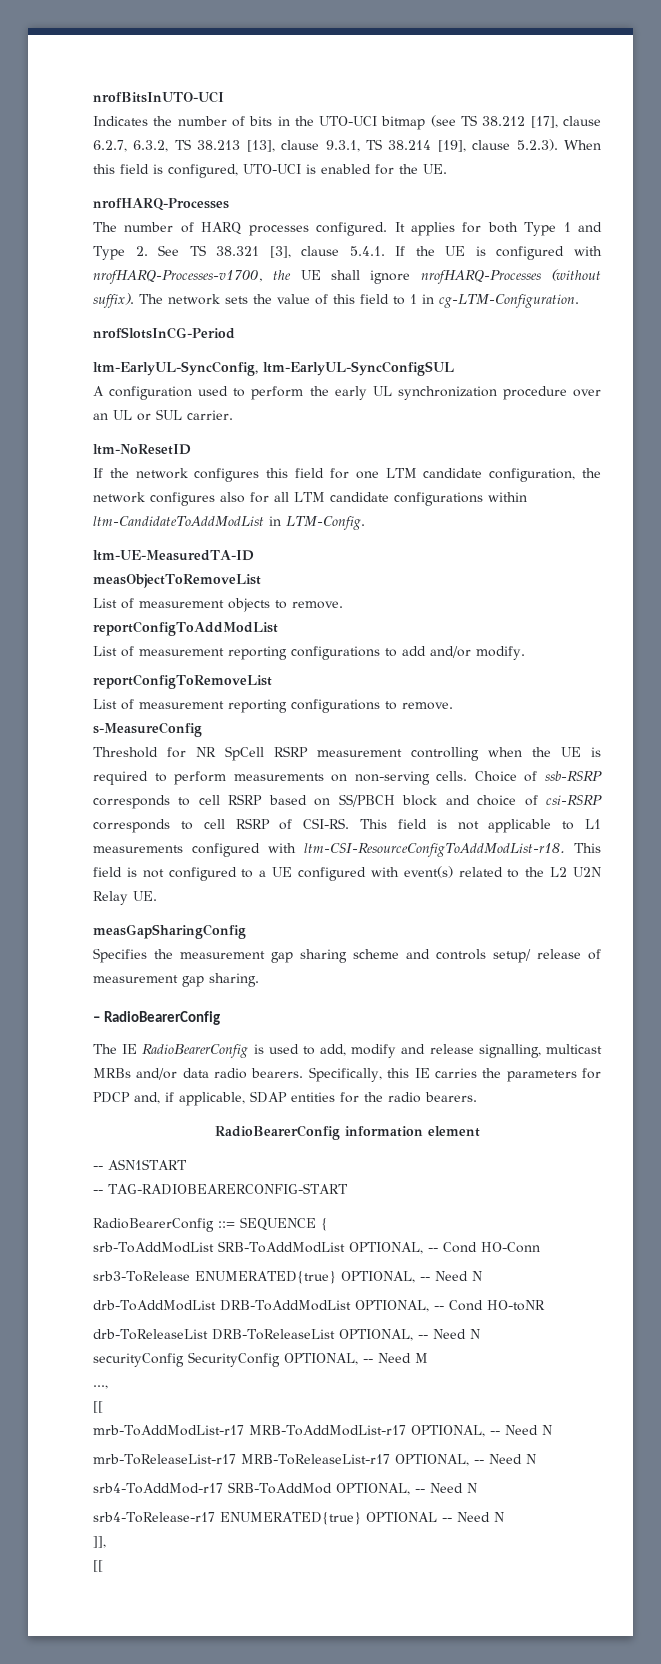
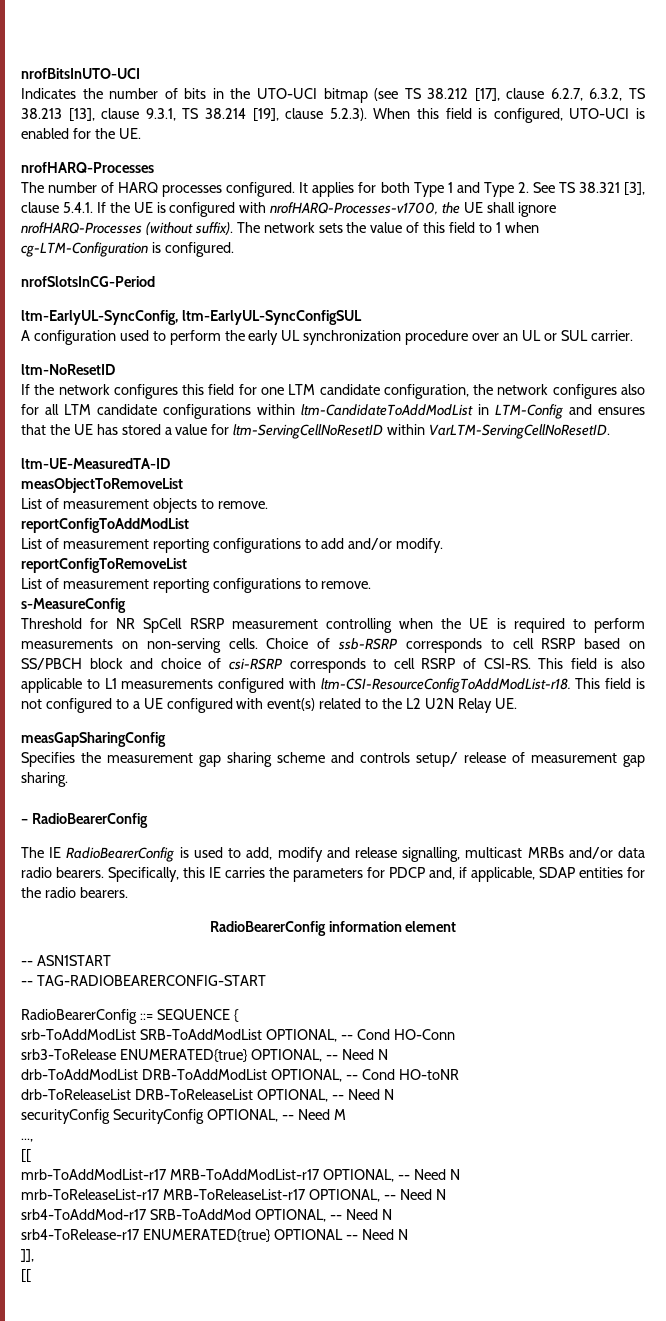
[422,294,579,308] in cg-LTM-Configuration. -> [504,222,539,233] [21,242,234,257] when cg-LTM-Configuration is configured.
[285,516,365,530] LTM-Config. -> [495,404,646,419] [21,424,611,439] LTM-Config and ensures that the UE has stored a value for ltm-ServingCellNoResetID within VarLTM-ServingCellNoResetID.
[457,821,479,830] not -> [621,658,646,669] also

